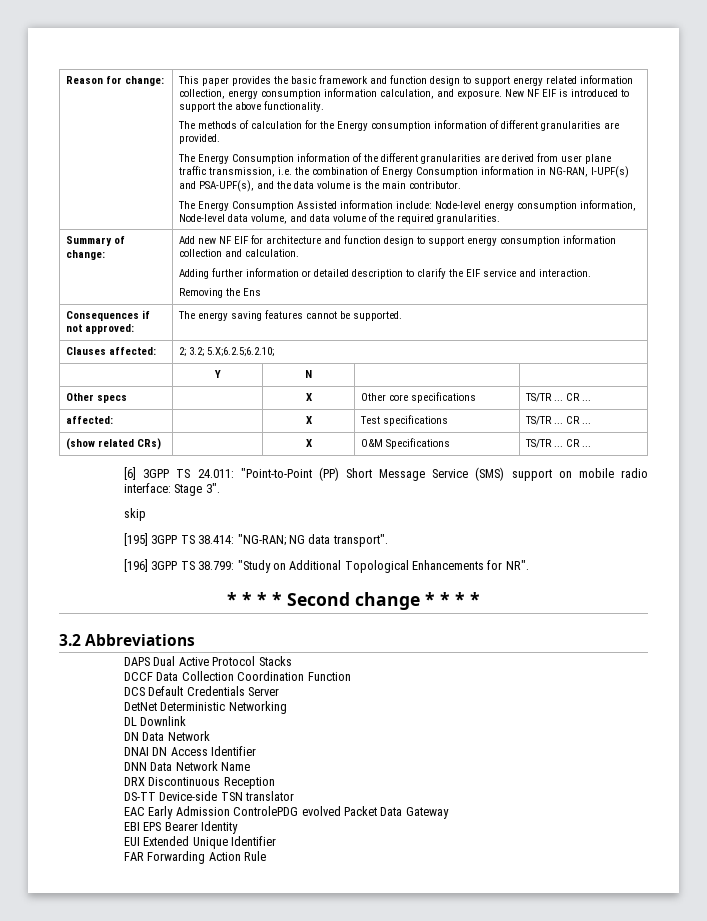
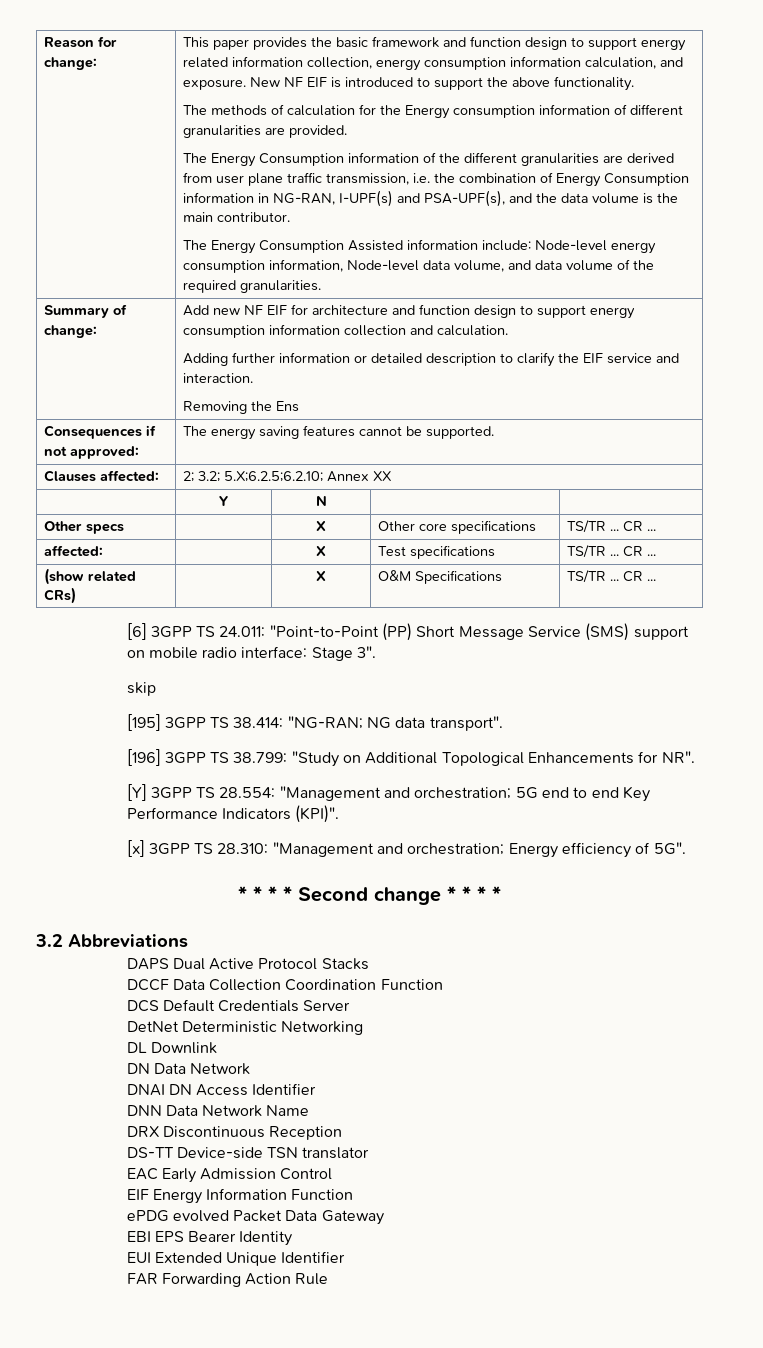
(275, 352) none -> [327,471,393,482] Annex XX
(529, 565) none -> [126,784,651,802] [126,805,340,823] [126,840,686,858] // [Y] 3GPP TS 28.554: "Management and orchestration; 5G end to end Key Performance Indicators (KPI)". // [x] 3GPP TS 28.310: "Management and orchestration; Energy efficiency of 5G".
[233,806,299,816] ControlePDG -> [280,1168,333,1180] [126,1188,354,1204] [126,1210,169,1222] Control // EIF Energy Information Function // ePDG

